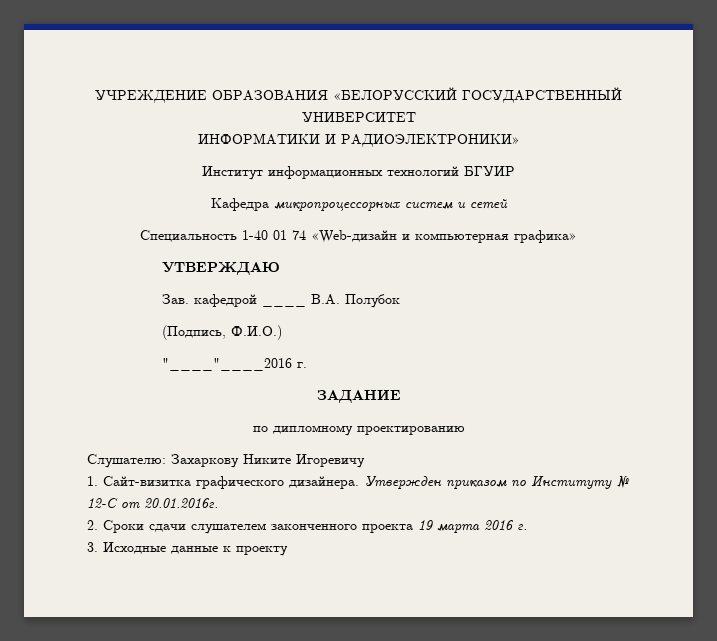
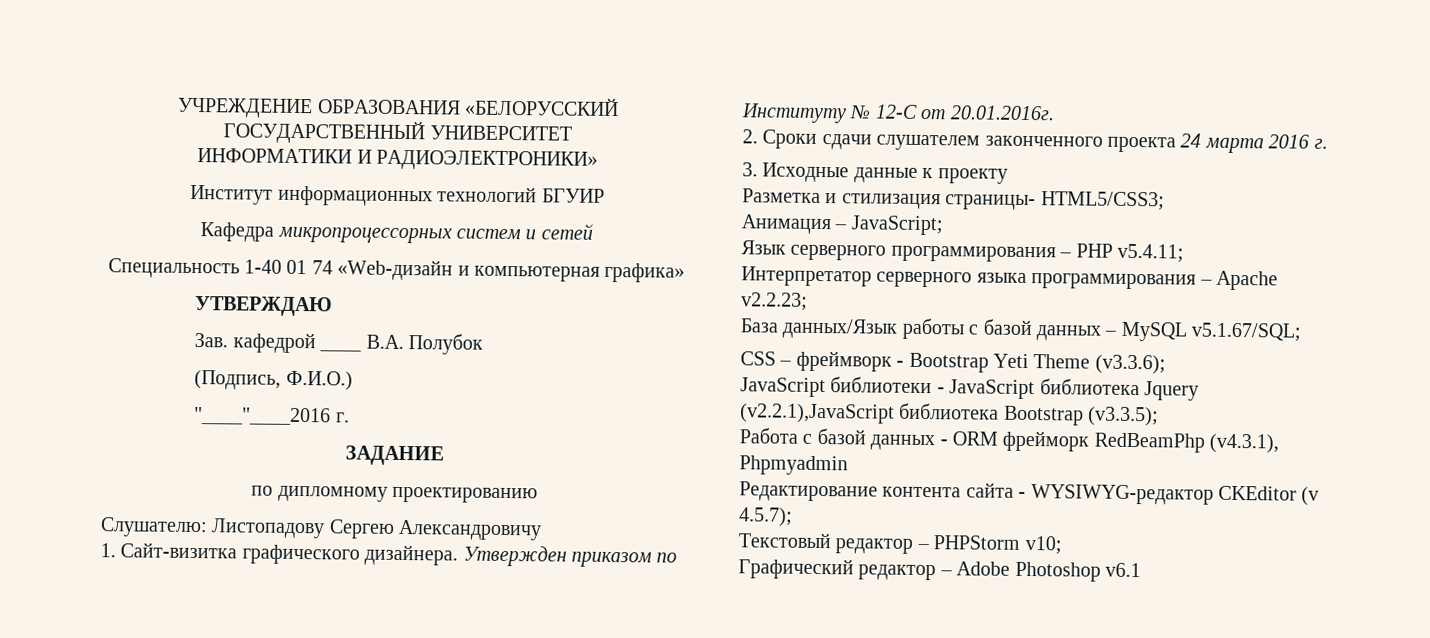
[171,454,365,468] Захаркову Никите Игоревичу -> [211,518,543,541] Листопадову Сергею Александровичу
[418,520,433,530] 19 -> [1180,133,1202,148] 24
(288, 551) none -> [742,188,1165,211] [741,214,943,236] [741,240,1184,263] [741,266,1278,291] [741,292,808,311] [740,317,1302,342] [740,350,1166,375] [740,376,1199,401] [740,402,1160,427] [739,427,1280,454] [739,455,848,476] [739,481,1320,506] [739,507,793,527] [738,532,1062,555] [738,558,1141,582] // Разметка и стилизация страницы- HTML5/CSS3; // Анимация – JavaScript; // Язык серверного программирования – PHP v5.4.11; // Интерпретатор серверного языка программирования – Apache v2.2.23; // База данных/Язык работы с базой данных – MySQL v5.1.67/SQL; // CSS – фреймворк - Bootstrap Yeti Theme (v3.3.6); // JavaScript библиотеки - JavaScript библиотека Jquery (v2.2.1),JavaScript библиотека Bootstrap (v3.3.5); // Работа с базой данных - ORM фрейморк RedBeamPhp (v4.3.1), Phpmyadmin // Редактирование контента сайта - WYSIWYG-редактор CKEditor (v 4.5.7); // Текстовый редактор – PHPStorm v10; // Графический редактор – Adobe Photoshop v6.1

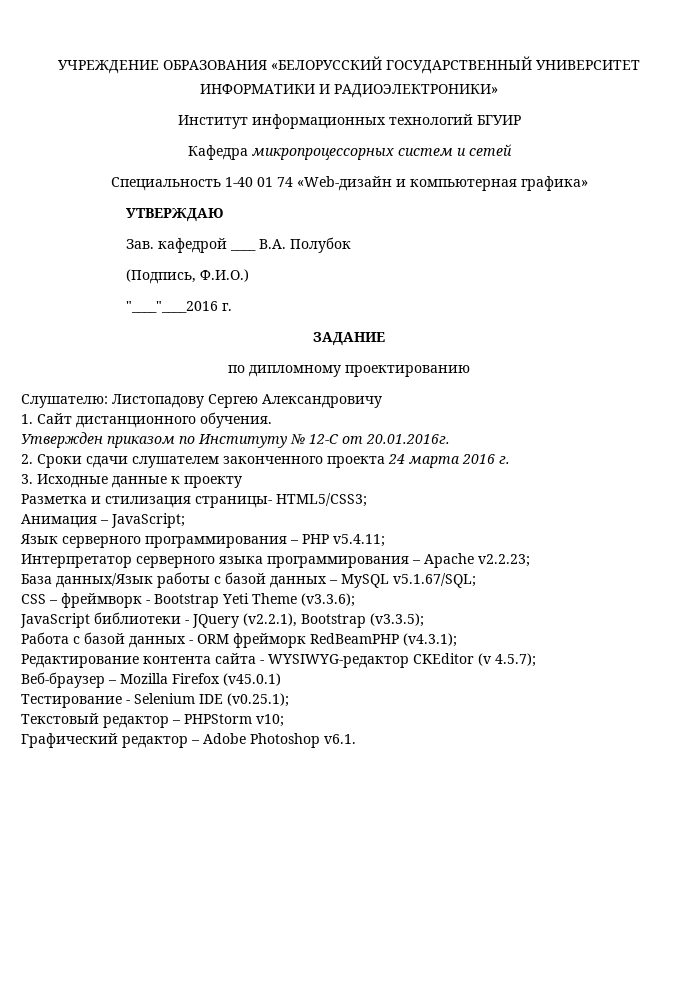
[120,542,459,566] Сайт-визитка графического дизайнера. -> [37,412,272,428] Сайт дистанционного обучения. //
[949,378,1199,401] [740,402,1000,424] JavaScript библиотека Jquery (v2.2.1),JavaScript библиотека -> [192,613,297,628] JQuery (v2.2.1),
[1093,432,1280,454] [739,455,848,476] RedBeamPhp (v4.3.1), Phpmyadmin -> [310,633,457,647] RedBeamPHP (v4.3.1);
(793, 517) none -> [21,672,281,688] [21,693,289,708] // Веб-браузер – Mozilla Firefox (v45.0.1) // Тестирование - Selenium IDE (v0.25.1);
[1105,562,1141,578] v6.1 -> [324,734,356,744] v6.1.

